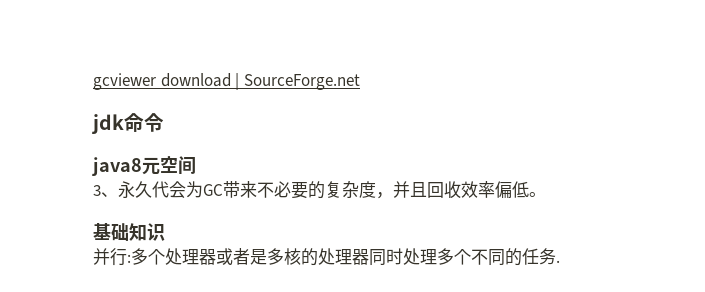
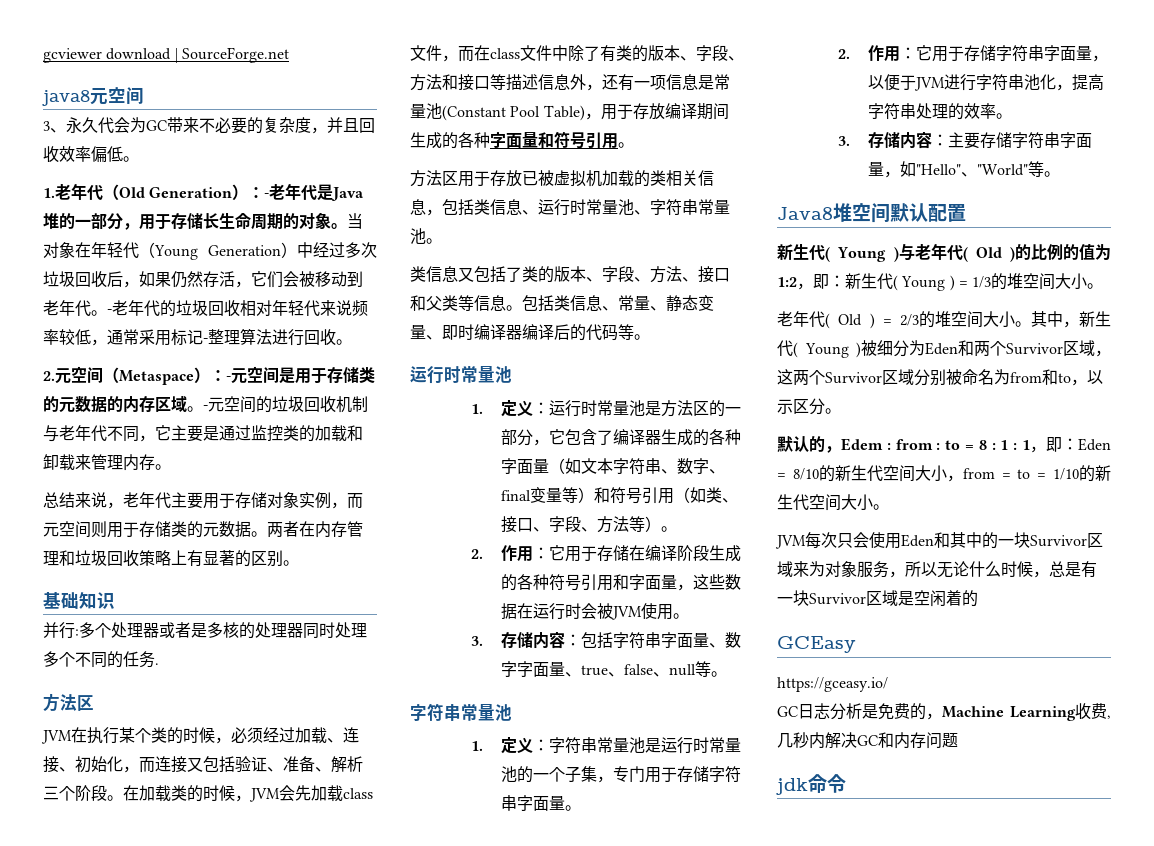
[91,113,164,134] // jdk命令 -> (289, 55) none
(546, 194) none -> [43,183,365,201] [43,212,363,230] [43,242,377,260] [43,271,363,288] [43,300,368,317] [43,328,352,346] [43,366,375,385] [43,396,368,413] [43,425,363,442] [43,454,171,471] [43,492,363,509] [43,521,363,538] [43,550,299,567] // 1.老年代（Old Generation）：-老年代是Java堆的一部分，用于存储长生命周期的对象。当对象在年轻代（Young Generation）中经过多次垃圾回收后，如果仍然存活，它们会被移动到老年代。-老年代的垃圾回收相对年轻代来说频率较低，通常采用标记-整理算法进行回收。 // 2.元空间（Metaspace）：-元空间是用于存储类的元数据的内存区域。-元空间的垃圾回收机制与老年代不同，它主要是通过监控类的加载和卸载来管理内存。 // 总结来说，老年代主要用于存储对象实例，而元空间则用于存储类的元数据。两者在内存管理和垃圾回收策略上有显著的区别。
(560, 261) none -> [43,693,94,712] [41,727,359,744] [43,756,363,773] [43,785,373,802] [410,45,744,62] [410,74,730,91] [410,103,729,121] [410,131,634,149] [410,170,714,187] [410,199,730,216] [410,228,442,244] [410,266,730,283] [410,295,714,311] [410,324,650,341] [410,366,512,384] [470,400,742,417] [501,429,742,446] [501,458,726,475] [501,487,739,504] [501,516,678,533] [470,545,742,562] [501,574,742,591] [501,603,690,620] [470,631,742,649] [501,661,728,677] [410,703,512,721] [470,737,742,754] [501,766,742,783] [501,795,582,811] [837,45,1109,62] [868,74,1105,91] [868,103,1013,120] [837,131,1093,149] [868,161,1061,178] [777,203,966,223] [777,243,1111,262] [777,273,1104,291] [777,311,1111,329] [777,340,1111,358] [777,369,1103,386] [777,398,841,415] [777,436,1111,453] [777,465,1111,482] [777,494,889,511] [775,532,1103,549] [777,561,1097,578] [777,590,978,607] [777,636,856,653] [777,677,888,692] [777,703,1111,721] [777,732,958,749] [776,774,846,795] // 方法区 // JVM在执行某个类的时候，必须经过加载、连接、初始化，而连接又包括验证、准备、解析三个阶段。在加载类的时候，JVM会先加载class文件，而在class文件中除了有类的版本、字段、方法和接口等描述信息外，还有一项信息是常量池(Constant Pool Table)，用于存放编译期间生成的各种字面量和符号引用。 // 方法区用于存放已被虚拟机加载的类相关信息，包括类信息、运行时常量池、字符串常量池。 // 类信息又包括了类的版本、字段、方法、接口和父类等信息。包括类信息、常量、静态变量、即时编译器编译后的代码等。 // 运行时常量池 // 1.定义：运行时常量池是方法区的一部分，它包含了编译器生成的各种字面量（如文本字符串、数字、final变量等）和符号引用（如类、接口、字段、方法等）。 // 2.作用：它用于存储在编译阶段生成的各种符号引用和字面量，这些数据在运行时会被JVM使用。 // 3.存储内容：包括字符串字面量、数字字面量、true、false、null等。 // 字符串常量池 // 1.定义：字符串常量池是运行时常量池的一个子集，专门用于存储字符串字面量。 // 2.作用：它用于存储字符串字面量，以便于JVM进行字符串池化，提高字符串处理的效率。 // 3.存储内容：主要存储字符串字面量，如"Hello"、"World"等。 // Java8堆空间默认配置 // 新生代( Young )与老年代( Old )的比例的值为1:2，即：新生代( Young ) = 1/3的堆空间大小。 // 老年代( Old ) = 2/3的堆空间大小。其中，新生代( Young )被细分为Eden和两个Survivor区域，这两个Survivor区域分别被命名为from和to，以示区分。 // 默认的，Edem : from : to = 8 : 1 : 1，即：Eden = 8/10的新生代空间大小，from = to = 1/10的新生代空间大小。 // JVM每次只会使用Eden和其中的一块Survivor区域来为对象服务，所以无论什么时候，总是有一块Survivor区域是空闲着的 // GCEasy // https://gceasy.io/ // GC日志分析是免费的，Machine Learning收费,几秒内解决GC和内存问题 // jdk命令

